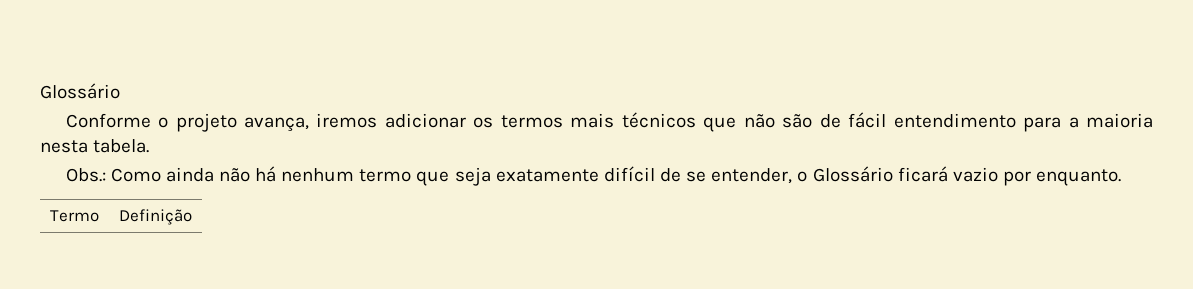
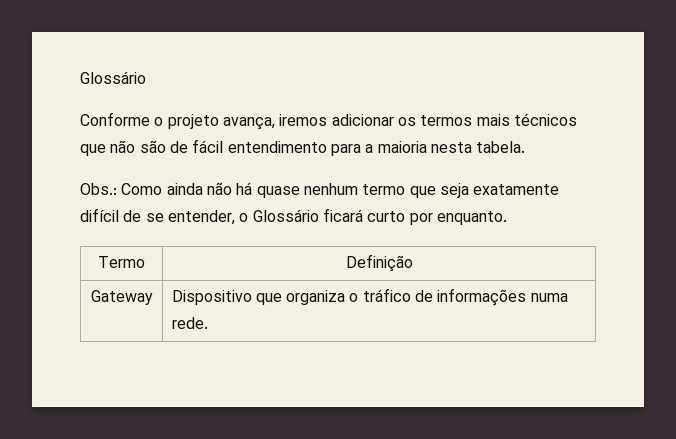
(277, 174) none -> [256,186,300,198] quase
[952,167,998,182] vazio -> [367,211,406,222] curto
(192, 217) none -> [90,290,153,305] [171,288,568,306] [171,317,208,329] // Gateway | Dispositivo que organiza o tráfico de informações numa rede.

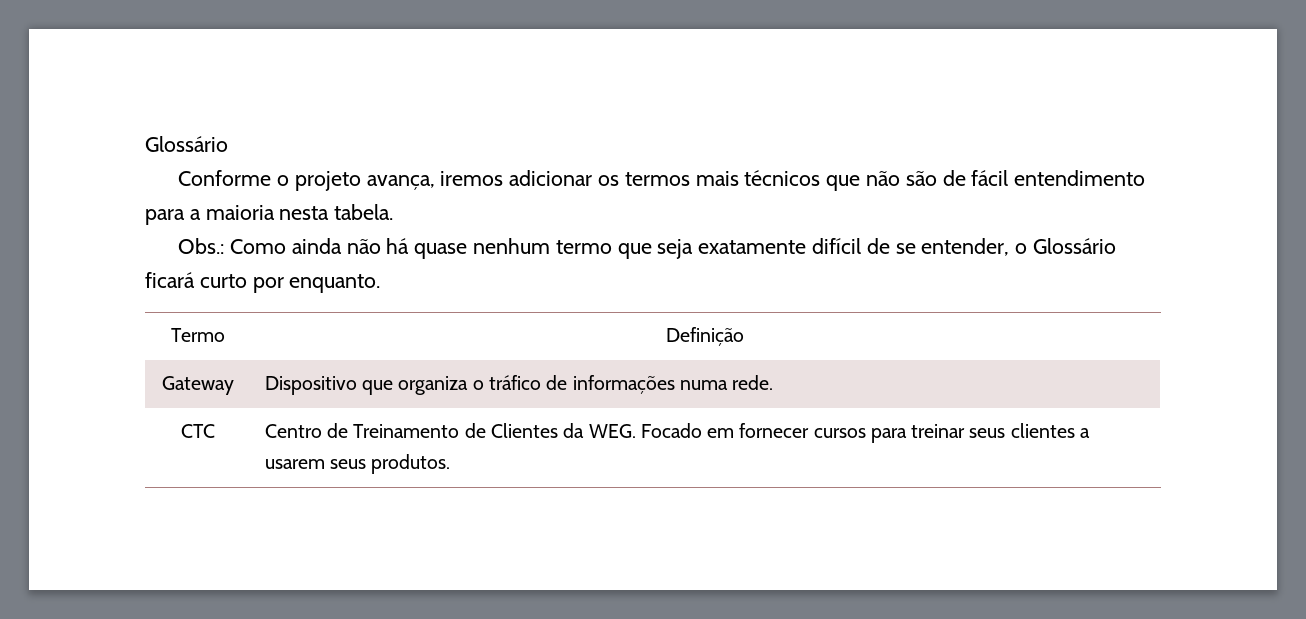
(208, 323) none -> [180,424,215,438] [264,423,1090,443] [264,454,451,474] // CTC | Centro de Treinamento de Clientes da WEG. Focado em fornecer cursos para treinar seus clientes a usarem seus produtos.

